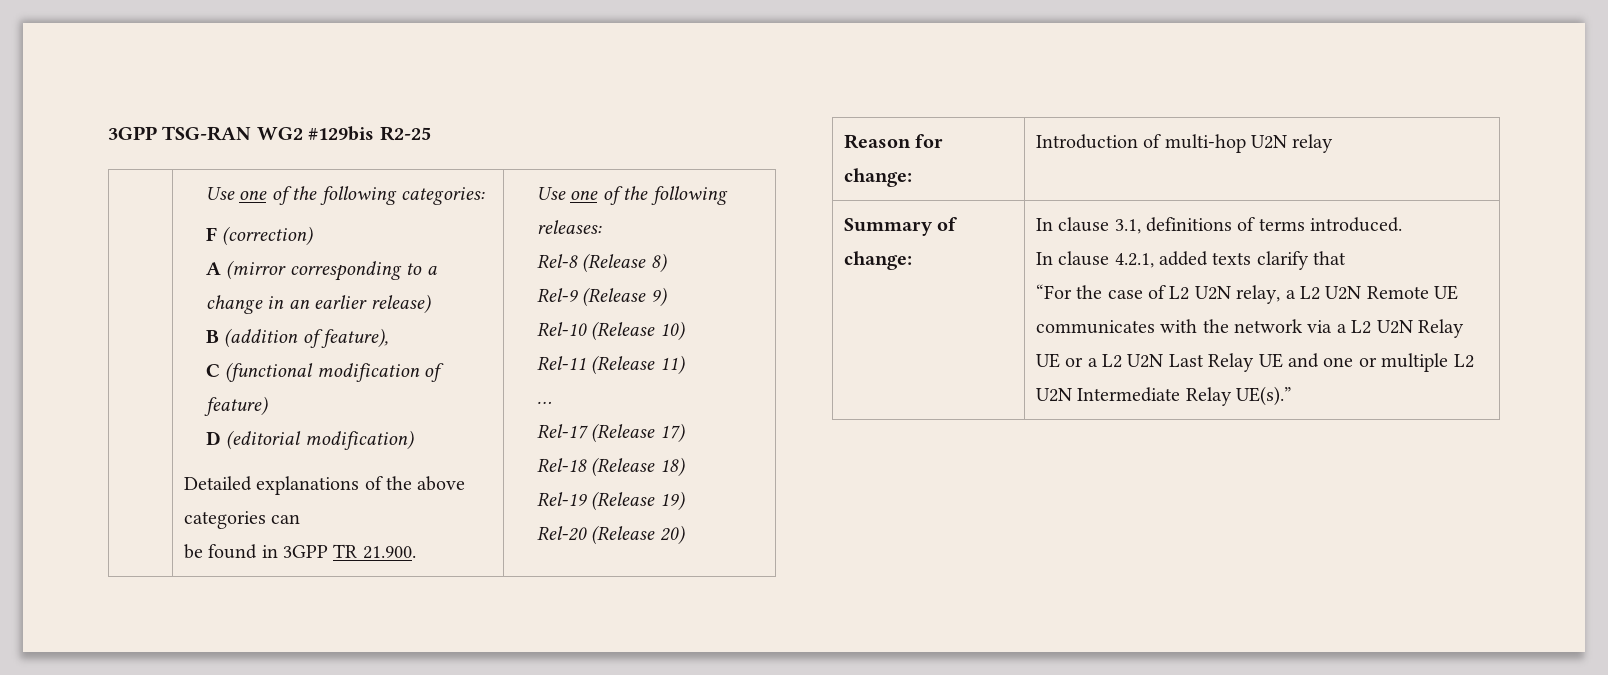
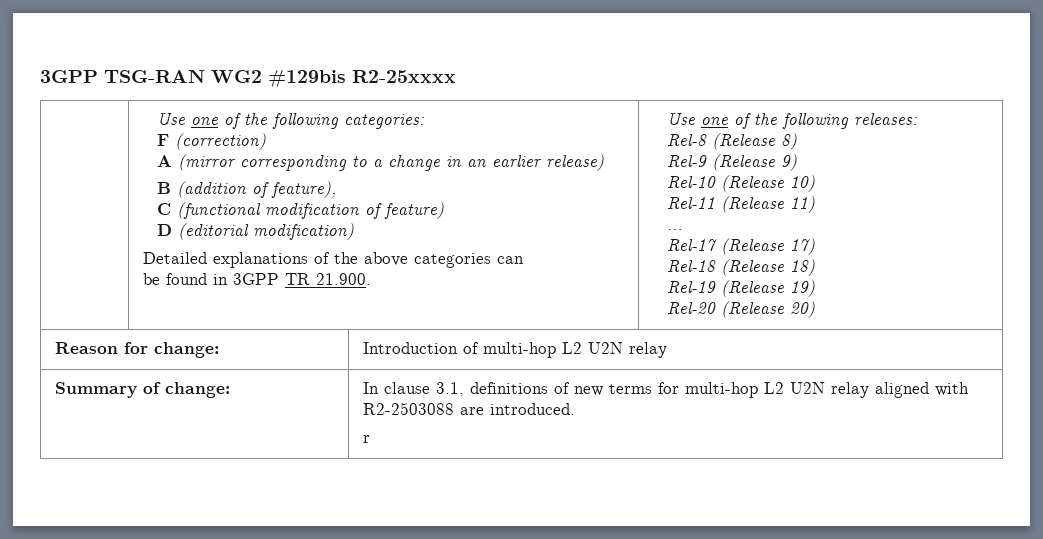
[379,126,431,141] R2-25 -> [352,70,456,83] R2-25xxxx
(1246, 143) none -> [561,342,582,354] L2
[1258,217,1403,232] [1035,251,1347,270] [1035,284,1459,304] [1035,319,1464,338] [1035,353,1474,372] [1035,386,1292,406] terms introduced. // In clause 4.2.1, added texts clarify that // “For the case of L2 U2N relay, a L2 U2N Remote UE communicates with the network via a L2 U2N Relay UE or a L2 U2N Last Relay UE and one or multiple L2 U2N Intermediate Relay UE(s).” -> [573,382,969,398] [362,402,575,415] [362,435,370,443] new terms for multi-hop L2 U2N relay aligned with R2-2503088 are introduced. // r

